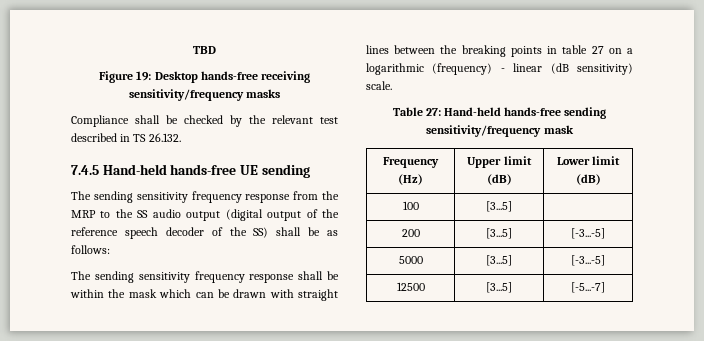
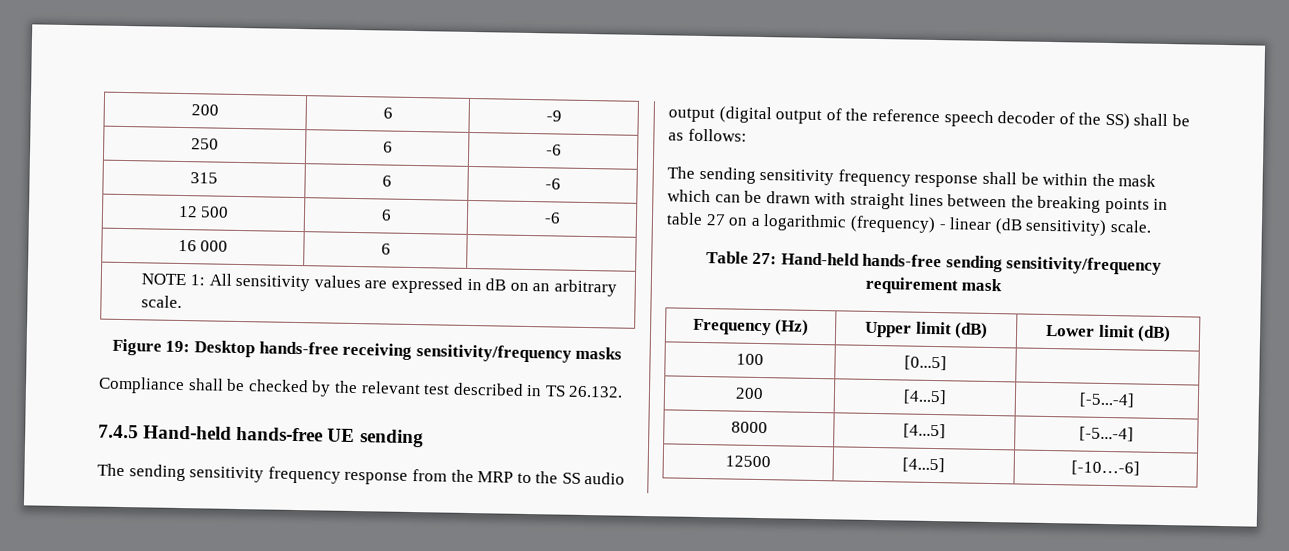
[193,46,216,54] TBD -> [191,104,219,116] [382,107,393,119] [545,110,562,122] [191,138,219,150] [382,141,393,153] [545,144,562,156] [190,172,218,184] [381,175,392,187] [544,178,561,190] [177,205,230,218] [380,209,392,221] [543,212,561,224] [177,239,229,252] [380,243,391,255] [141,273,617,297] [141,295,183,309] 200 | 6 | -9 // 250 | 6 | -6 // 315 | 6 | -6 // 12 500 | 6 | -6 // 16 000 | 6 | // NOTE 1: All sensitivity values are expressed in dB on an arbitrary scale.
(542, 131) none -> [864,276,958,295] requirement
[486,201,512,212] [401,229,420,237] [486,228,512,239] [571,228,605,239] [398,256,423,264] [486,255,512,266] [571,255,605,266] [3...5] | // 200 | [3...5] | [-3...-5] // 5000 | [3...5] | [-3...-5] -> [904,355,947,371] [735,387,764,400] [903,389,947,405] [1079,392,1135,408] [730,421,768,434] [903,423,946,439] [1079,426,1134,442] [0...5] | // 200 | [4...5] | [-5...-4] // 8000 | [4...5] | [-5...-4]
[486,282,512,293] [571,282,605,293] [3...5] | [-5...-7] -> [902,457,945,473] [1071,460,1140,476] [4...5] | [-10…-6]

